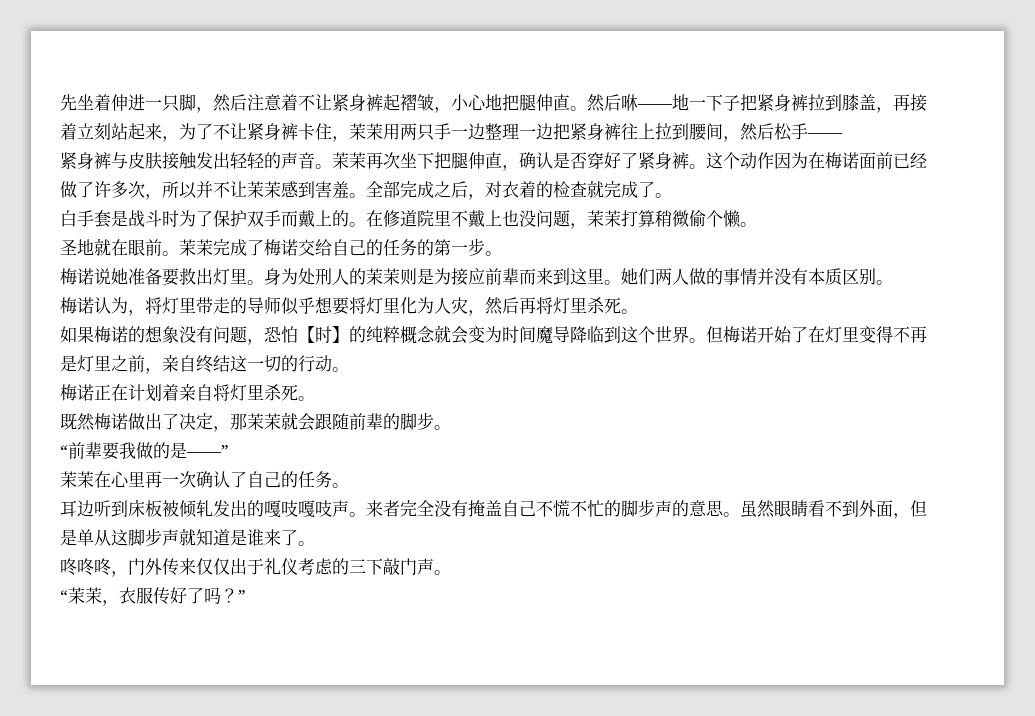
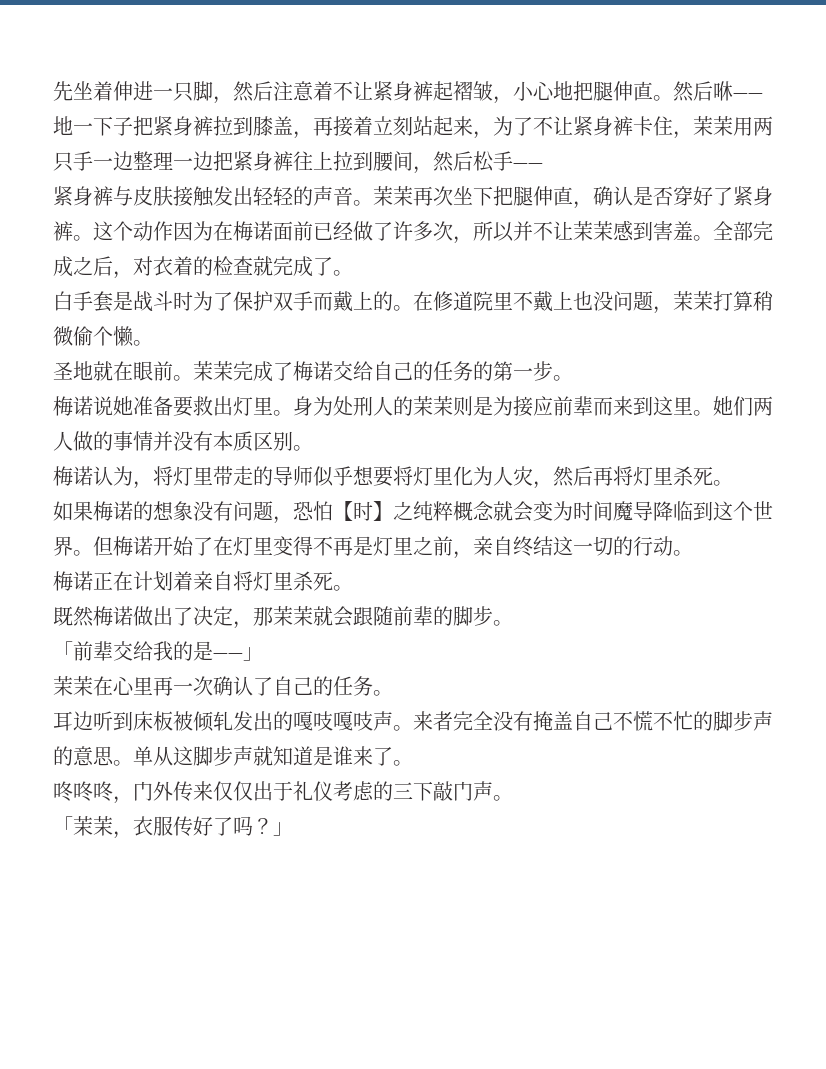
[349,326,366,343] 的 -> [393,501,413,520] 之
[60,442,229,460] “前辈要我做的是——” -> [53,641,263,661] 「前辈交给我的是——」
[740,500,927,519] [60,529,77,546] 虽然眼睛看不到外面，但是 -> (133, 763) none
[60,590,68,602] “ -> [53,816,73,834] 「
[238,590,246,602] ” -> [273,822,293,836] 」

